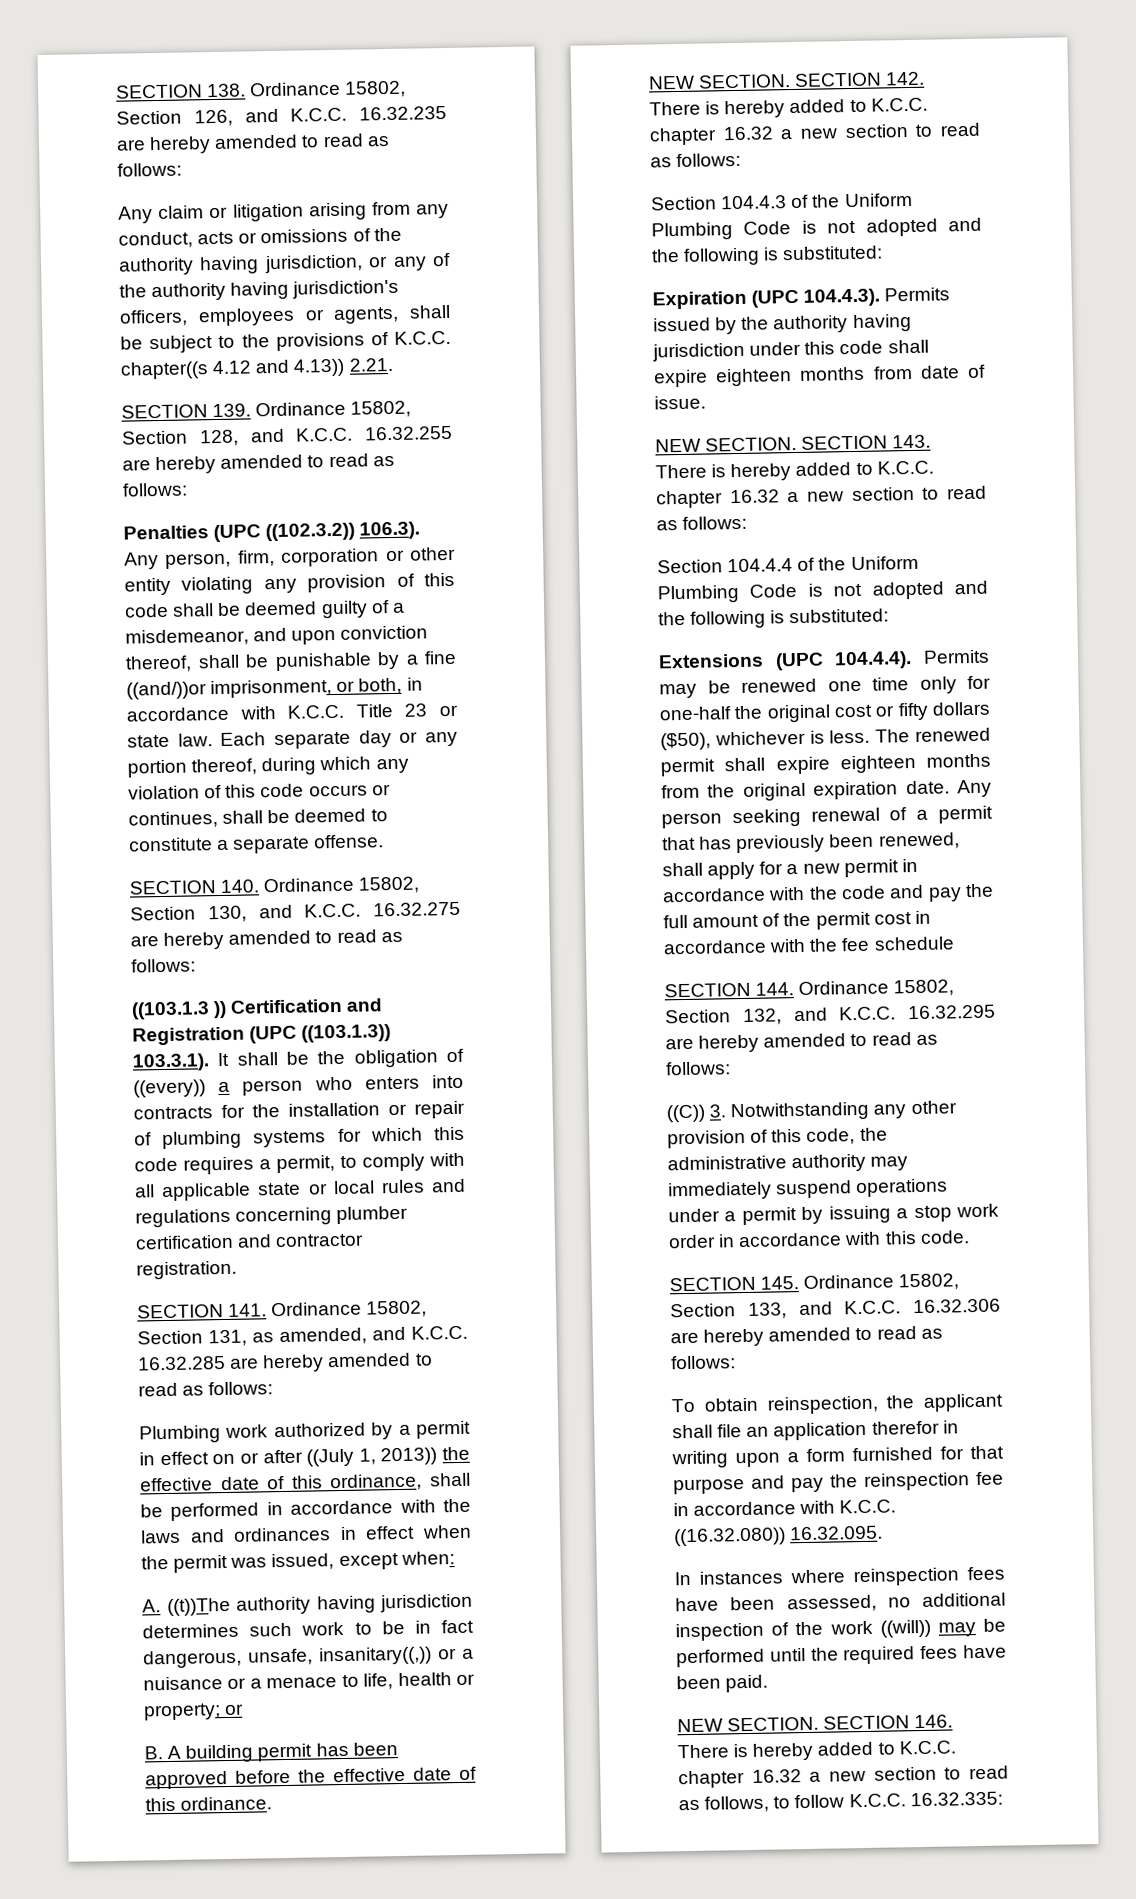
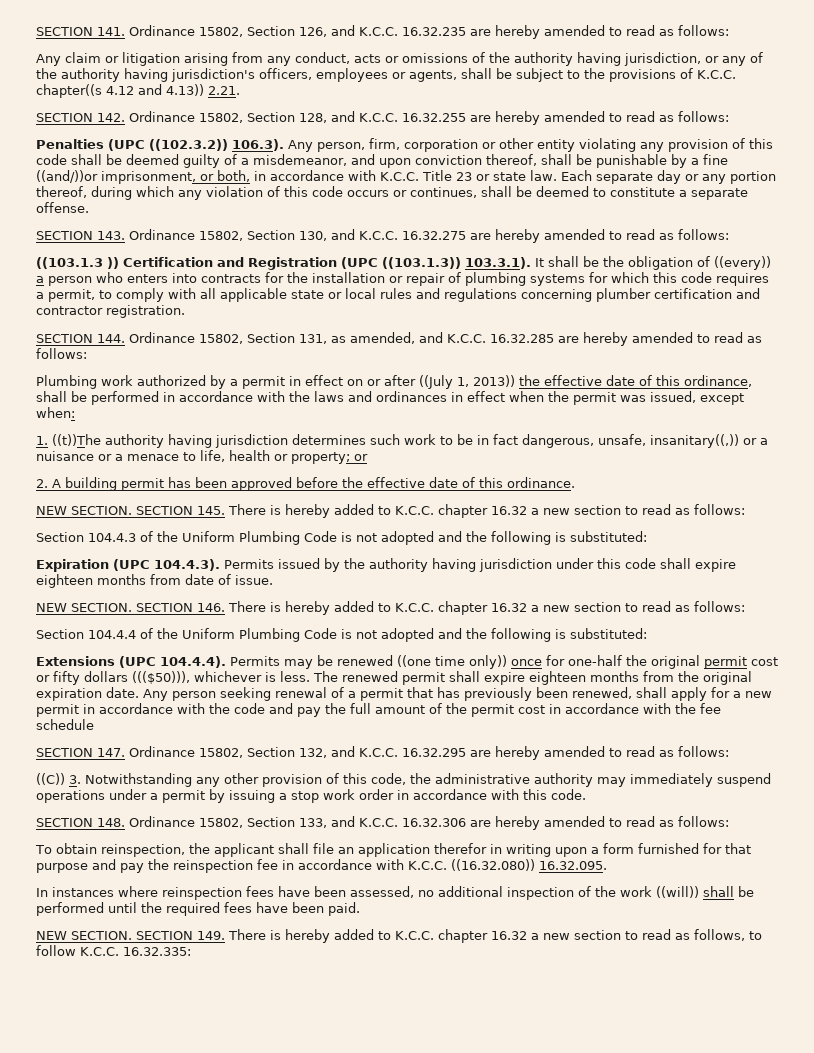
[116,83,247,99] SECTION 138. -> [36,27,125,36] SECTION 141.
[212,403,252,418] 139. -> [97,113,125,122] 142.
[220,879,260,893] 140. -> [97,231,125,240] 143.
[228,1303,268,1317] 141. -> [97,334,125,343] 144.
[142,1599,161,1613] A. -> [36,436,48,445] 1.
[144,1746,163,1760] B. -> [36,479,48,488] 2.
[885,71,926,86] 142. -> [197,506,225,515] 145.
[892,434,932,449] 143. -> [197,603,225,612] 146.
[827,676,957,694] one time only -> [397,655,542,669] ((one time only)) once
(831, 713) none -> [704,656,747,669] permit
[660,732,711,751] ($50), -> [132,671,190,684] ((($50))),
[755,982,795,996] 144. -> [97,748,125,757] 147.
[760,1276,800,1290] 145. -> [97,818,125,827] 148.
[937,1622,976,1637] may -> [703,886,734,897] shall
[914,1714,954,1729] 146. -> [197,931,225,940] 149.

